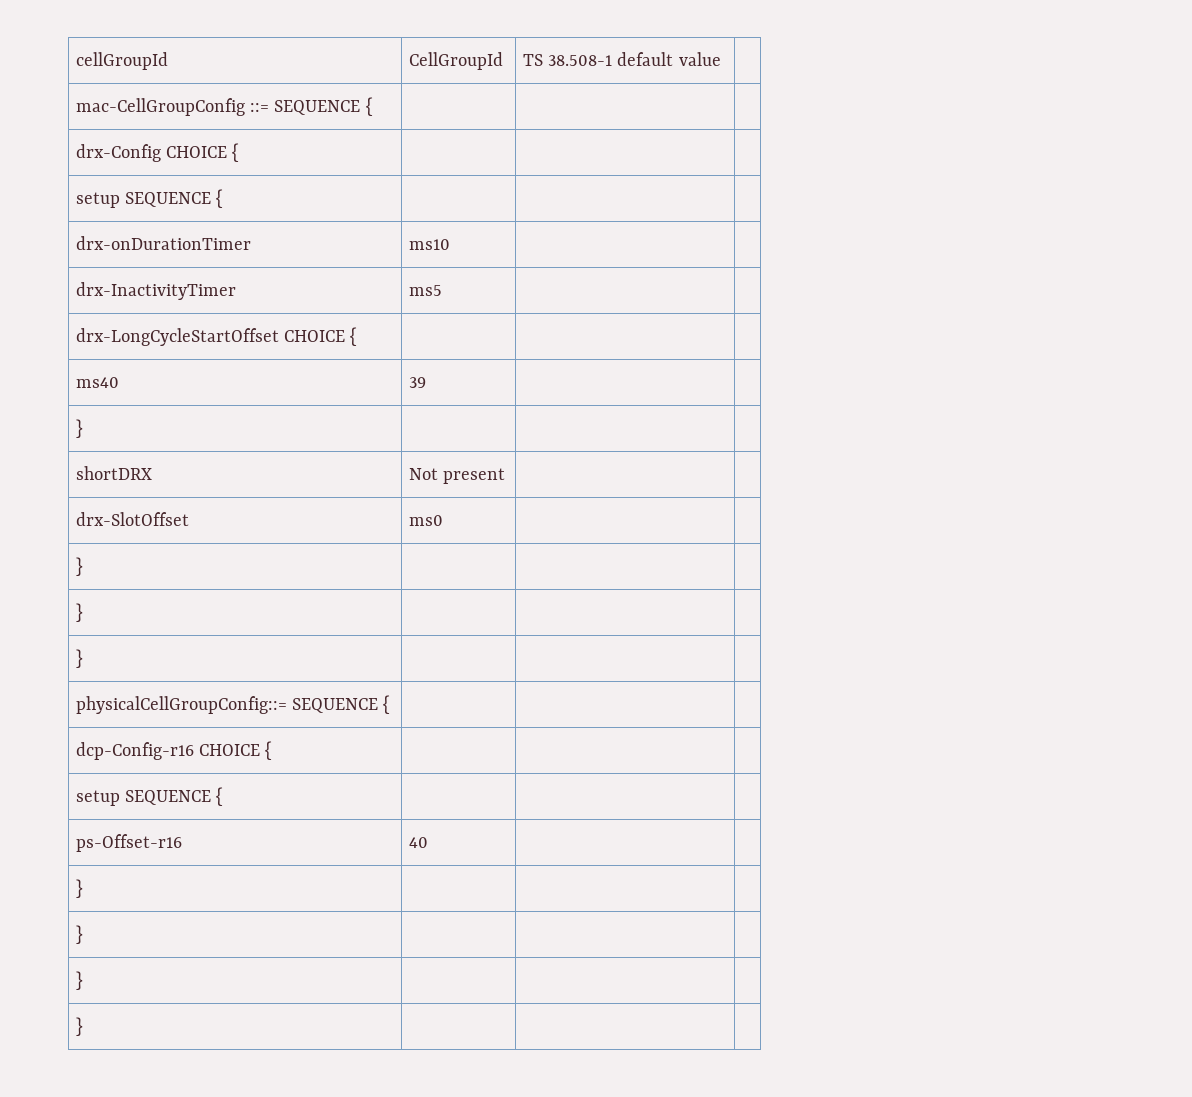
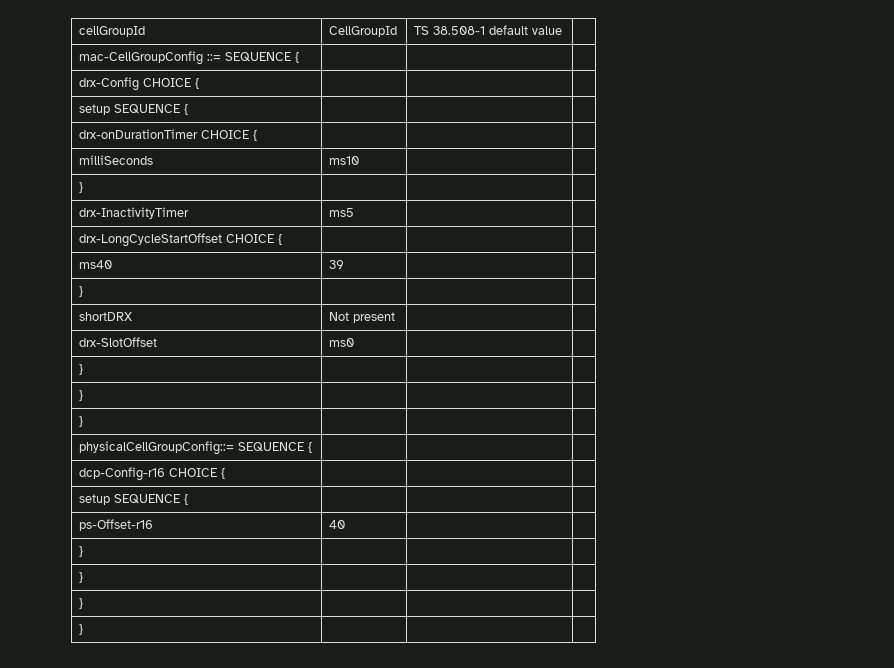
(251, 243) none -> [200,130,257,141] [78,155,153,165] CHOICE { | | | // milliSeconds
(450, 244) none -> [78,182,83,193] // } | | |

